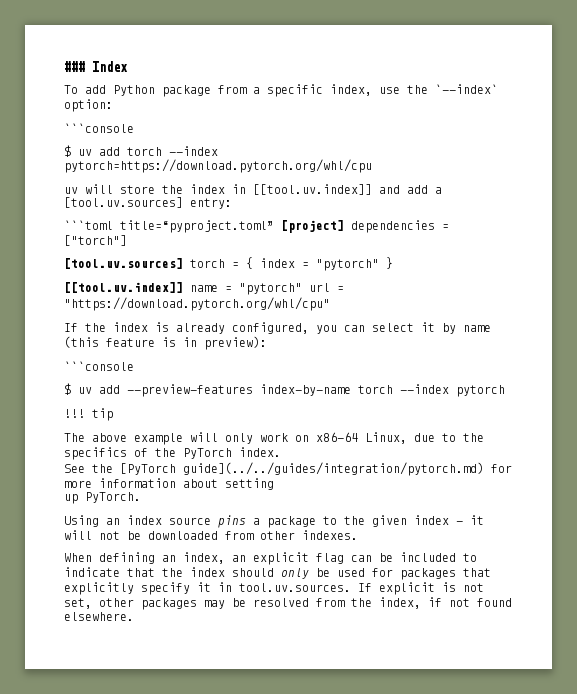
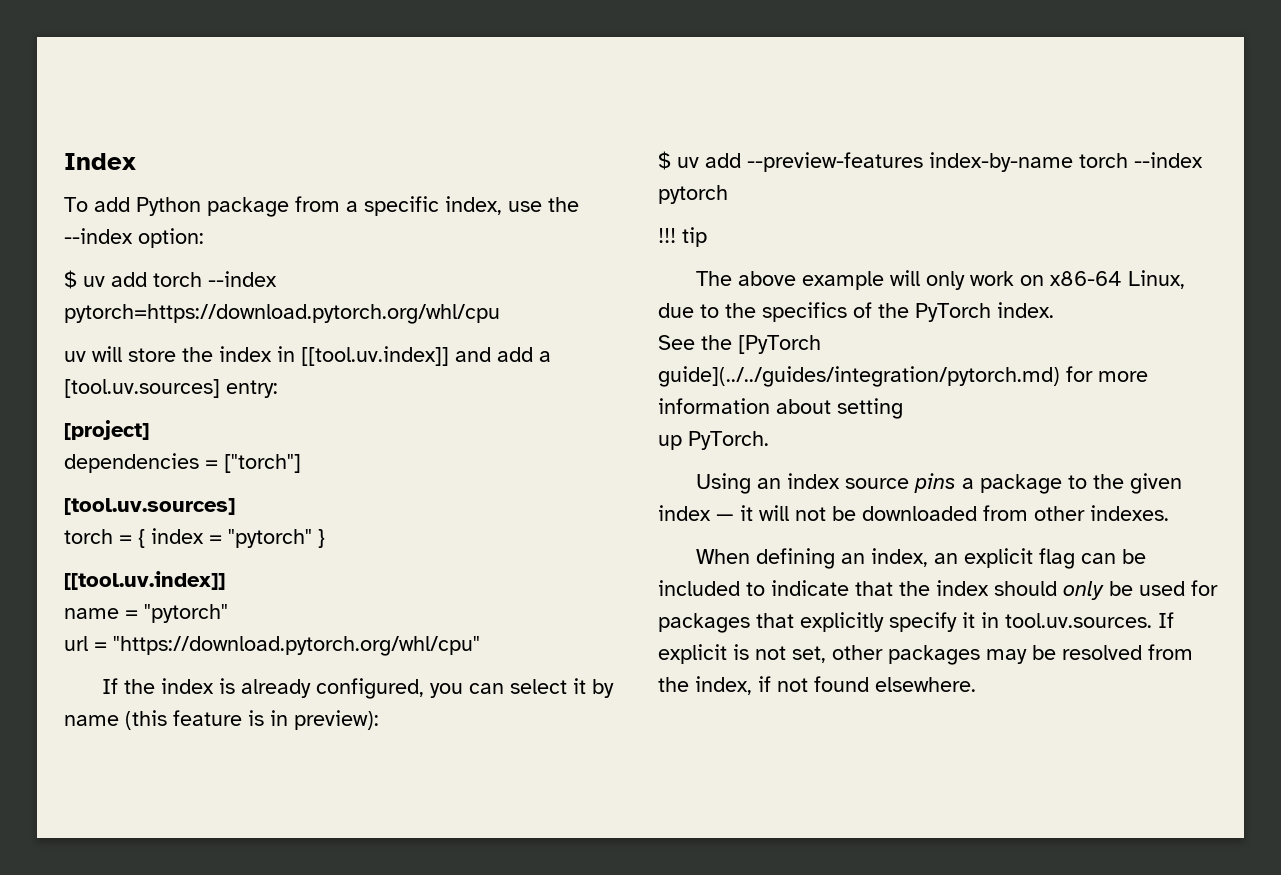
[64,61,85,72] ### -> (64, 161) none
[435,84,498,94] `--index` -> [64,228,133,244] --index
[64,123,134,133] // ```console -> (204, 238) none
[64,220,274,233] ```toml title=“pyproject.toml” -> (278, 389) none
(344, 226) none -> (149, 430) //
(183, 263) none -> (235, 506) //
(183, 287) none -> (225, 580) //
(302, 289) none -> (228, 613) //
[64,361,134,371] // ```console -> (379, 720) none

